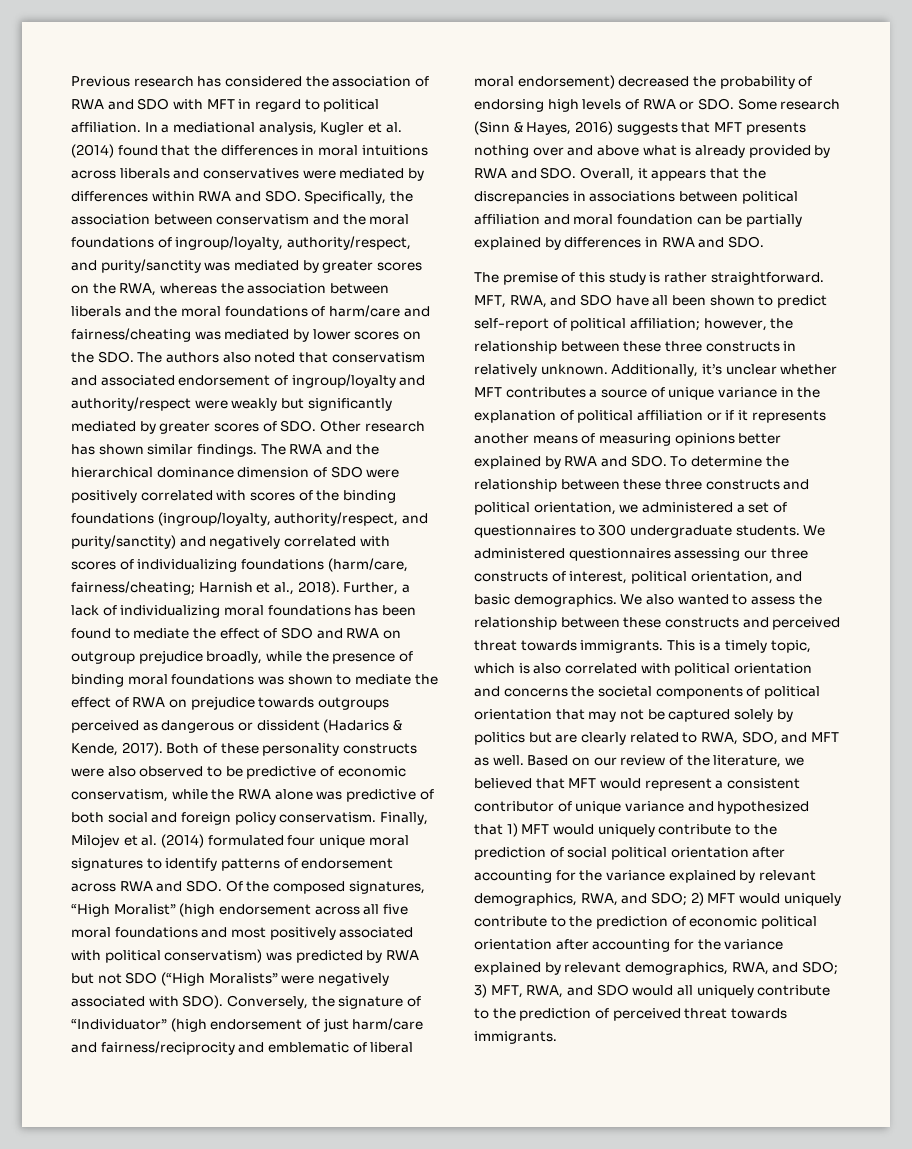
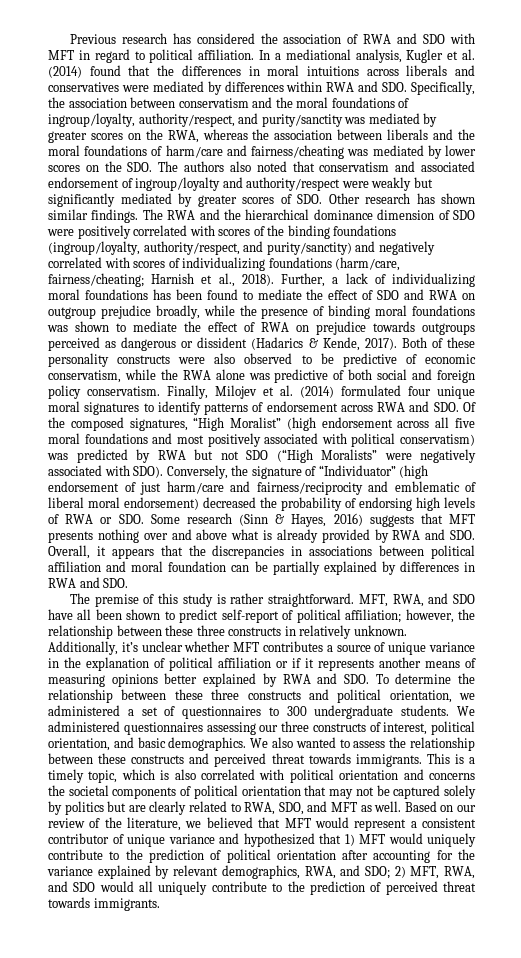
[567,847,608,858] social -> (222, 855) none
[707,893,841,906] [474,916,817,929] [474,939,784,952] [474,961,838,975] [474,984,487,998] MFT would uniquely contribute to the prediction of economic political orientation after accounting for the variance explained by relevant demographics, RWA, and SDO; 3) -> (406, 872) none

